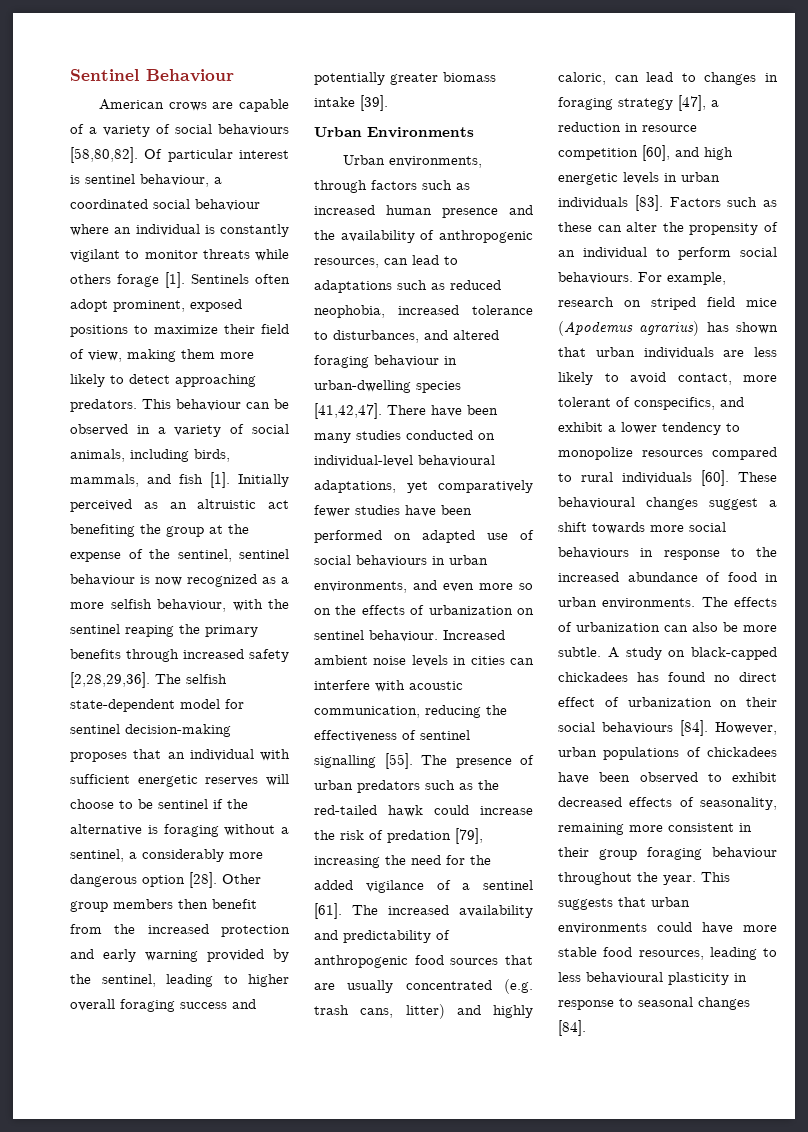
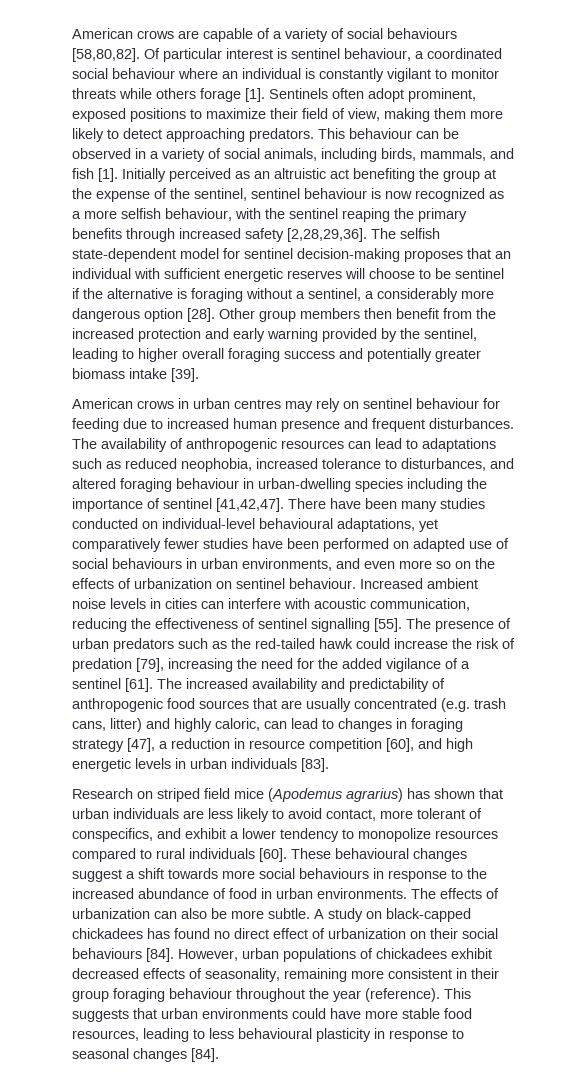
[70,69,234,82] Sentinel Behaviour // -> (72, 33) none
[314,127,474,138] [343,155,483,168] [314,180,470,193] Urban Environments // Urban environments, through factors such as -> [72,398,500,412] [72,418,163,432] American crows in urban centres may rely on sentinel behaviour for feeding due to
[314,230,335,240] the -> [372,418,514,432] [72,438,97,449] frequent disturbances. The
[314,258,379,268] resources, -> [281,440,344,449] resources
(461, 387) none -> [407,478,487,492] [72,498,212,512] including the importance of sentinel
[669,197,777,207] [558,222,778,235] [558,247,777,260] [558,272,726,285] [558,297,614,307] Factors such as these can alter the propensity of an individual to perform social behaviours. For example, research -> [72,788,133,799] // Research
[558,772,722,784] have been observed to -> (447, 953) none
[663,875,696,885] year. -> [333,988,440,1002] year (reference).

